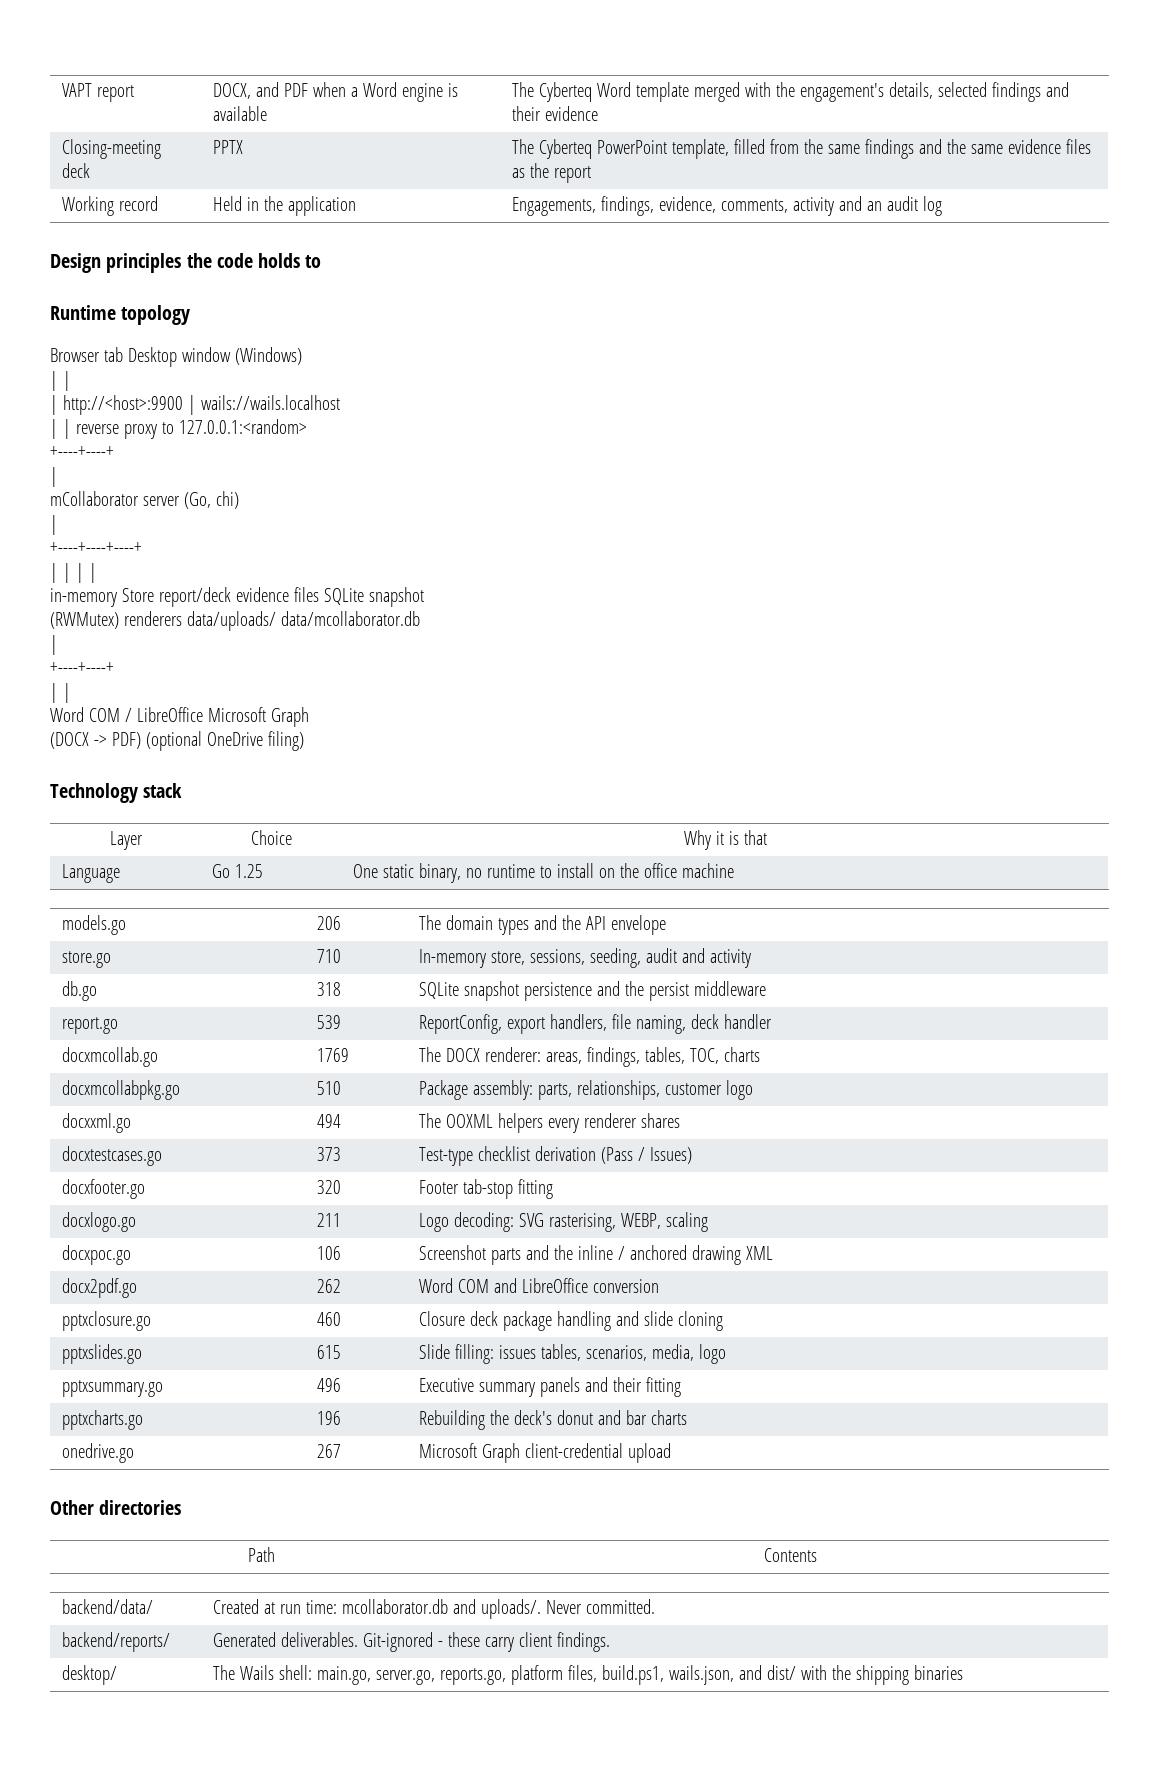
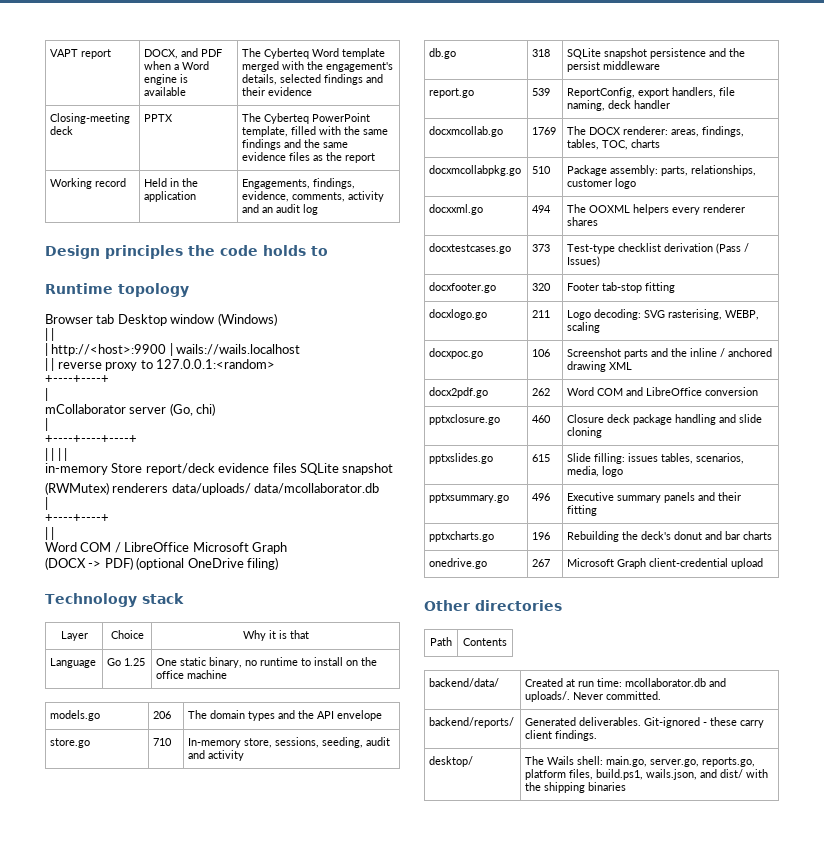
[769,139,799,154] from -> [319,126,342,135] with

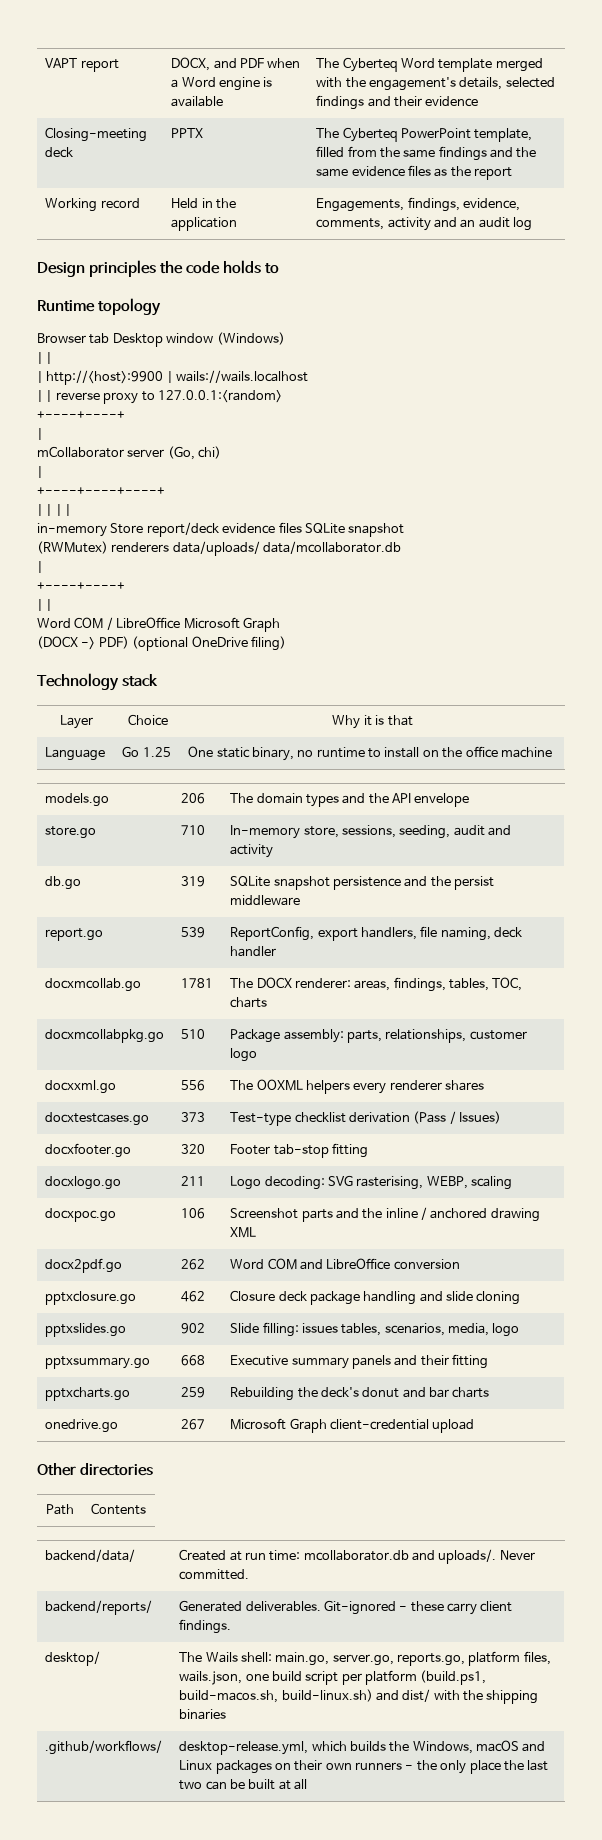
[319,126,342,135] with -> [347,146,377,157] from
[532,49,551,57] 318 -> [181,876,206,887] 319
[532,127,557,135] 1769 -> [181,978,214,988] 1781
[532,205,552,213] 494 -> [181,1080,206,1091] 556
[532,415,552,423] 460 -> [181,1291,206,1302] 462
[532,454,551,462] 615 -> [181,1323,206,1334] 902
[532,493,551,501] 496 -> [181,1355,206,1366] 668
[532,532,551,540] 196 -> [181,1387,206,1398] 259
[596,769,698,780] build.ps1, wails.json, -> [179,1670,487,1685] [179,1689,373,1703] wails.json, one build script per platform (build.ps1, build-macos.sh, build-linux.sh)
(627, 786) none -> [45,1740,163,1755] [179,1740,546,1755] [179,1760,549,1774] [179,1779,308,1790] // .github/workflows/ | desktop-release.yml, which builds the Windows, macOS and Linux packages on their own runners - the only place the last two can be built at all

